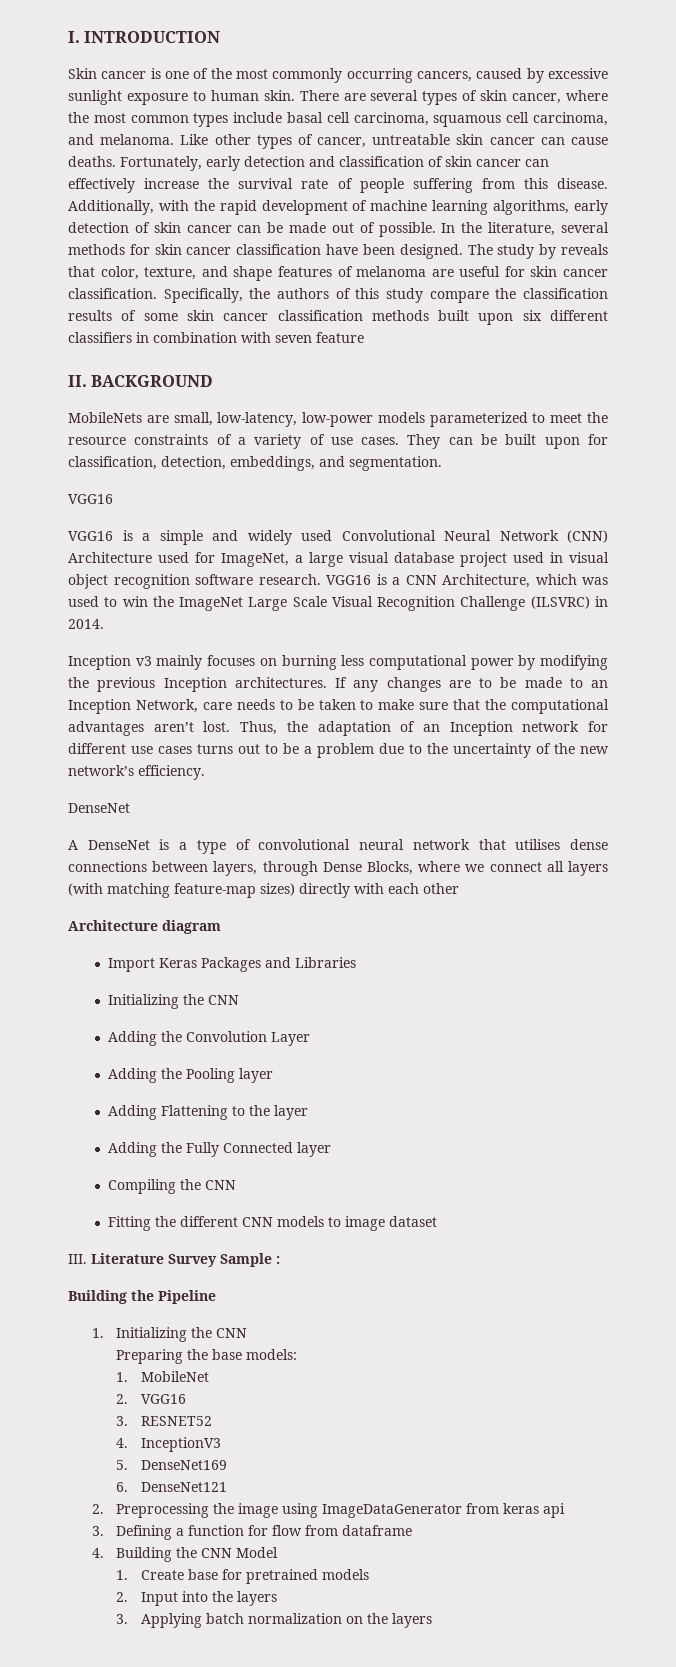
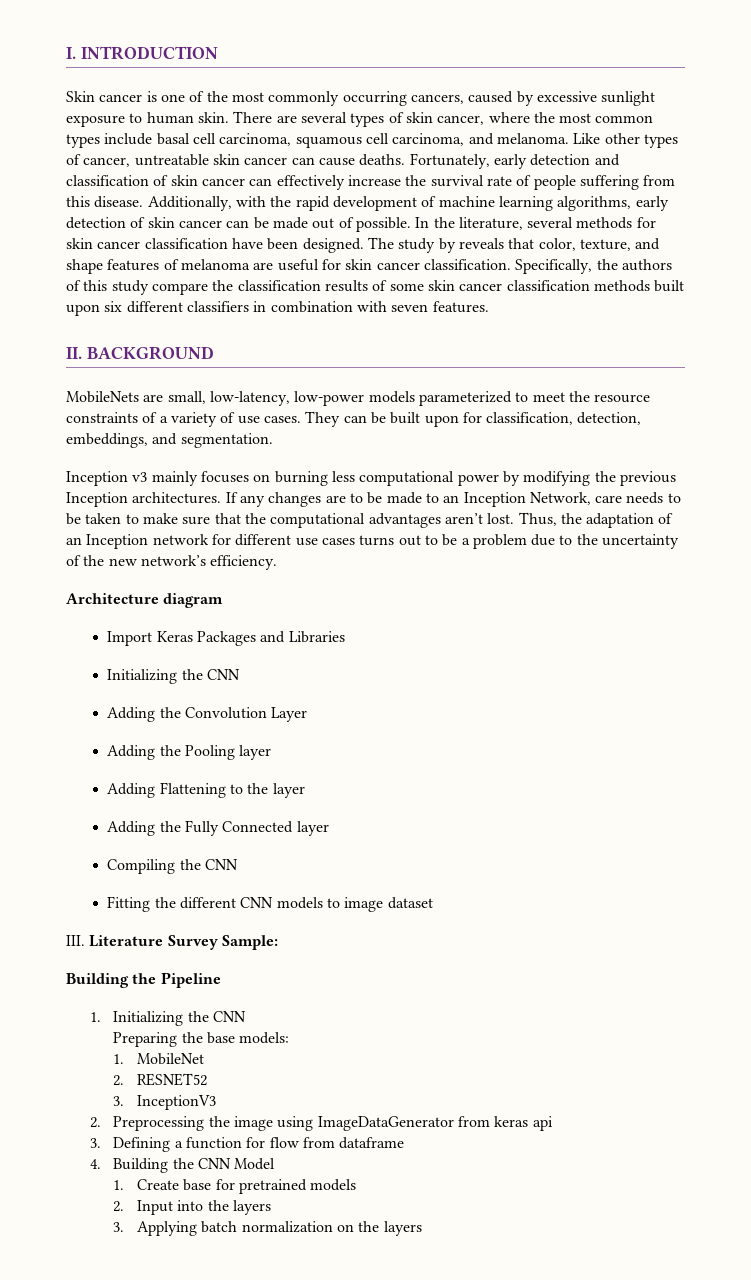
[316,332,364,343] feature -> [432,301,489,313] features.
[68,494,113,504] [68,530,608,545] [68,552,609,567] [68,574,608,589] [68,596,608,611] [68,619,104,629] // VGG16 // VGG16 is a simple and widely used Convolutional Neural Network (CNN) Architecture used for ImageNet, a large visual database project used in visual object recognition software research. VGG16 is a CNN Architecture, which was used to win the ImageNet Large Scale Visual Recognition Challenge (ILSVRC) in 2014. -> (273, 440) none
[68,803,130,813] [68,839,608,854] [68,861,608,876] [68,883,459,898] // DenseNet // A DenseNet is a type of convolutional neural network that utilises dense connections between layers, through Dense Blocks, where we connect all layers (with matching feature-map sizes) directly with each other -> (278, 562) none
[220,1253,280,1267] Sample : -> [221,935,278,950] Sample:
[140,1394,186,1404] [116,1416,129,1426] VGG16 // 3. -> (125, 1080) none
[116,1438,129,1448] 4. -> [113,1096,125,1106] 3.
[116,1460,227,1470] [116,1482,227,1492] // 5. DenseNet169 // 6. DenseNet121 -> (217, 1102) none

